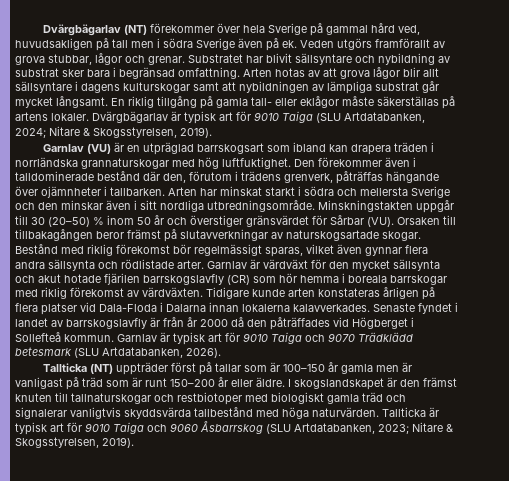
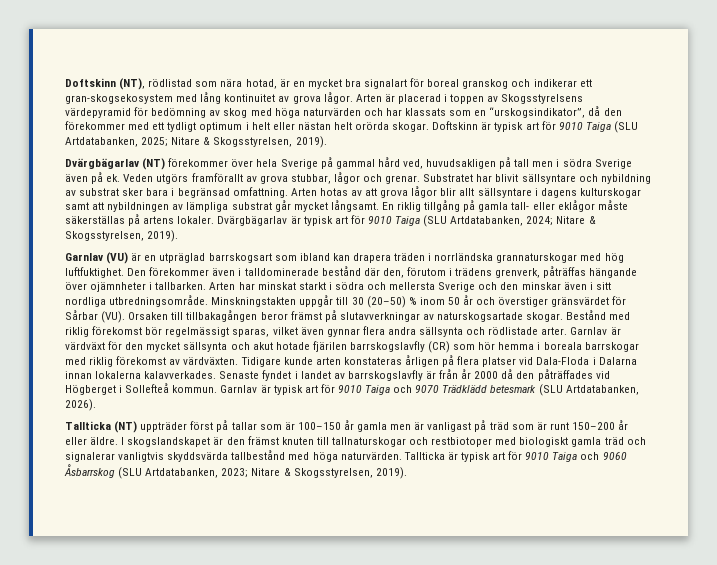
(42, 30) none -> [65,78,592,90] [65,92,584,104] [65,106,622,118] [65,121,638,133] [65,136,327,148] Doftskinn (NT), rödlistad som nära hotad, är en mycket bra signalart för boreal granskog och indikerar ett gran-skogsekosystem med lång kontinuitet av grova lågor. Arten är placerad i toppen av Skogsstyrelsens värdepyramid för bedömning av skog med höga naturvärden och har klassats som en “urskogsindikator”, då den förekommer med ett tydligt optimum i helt eller nästan helt orörda skogar. Doftskinn är typisk art för 9010 Taiga (SLU Artdatabanken, 2025; Nitare & Skogsstyrelsen, 2019). //

